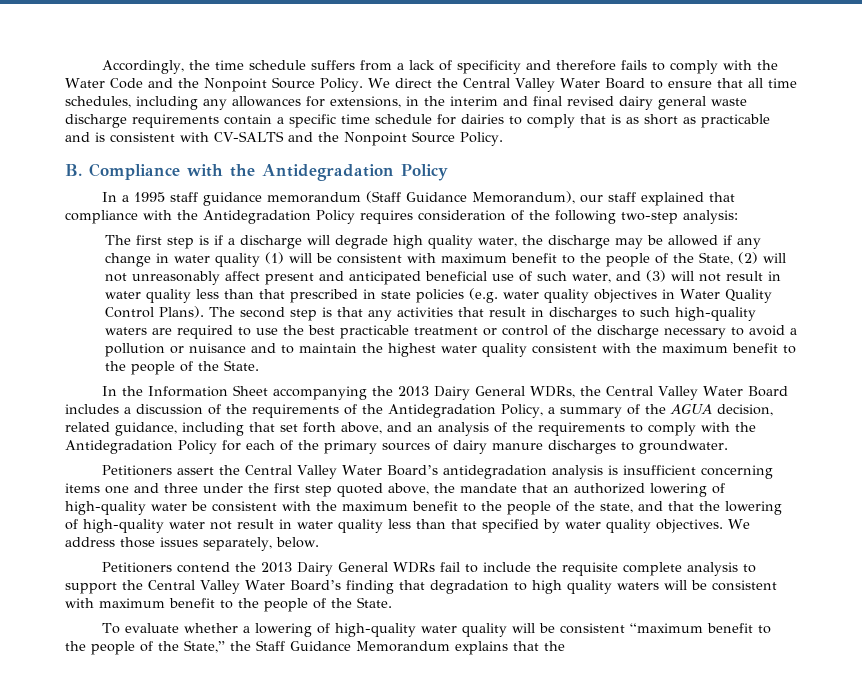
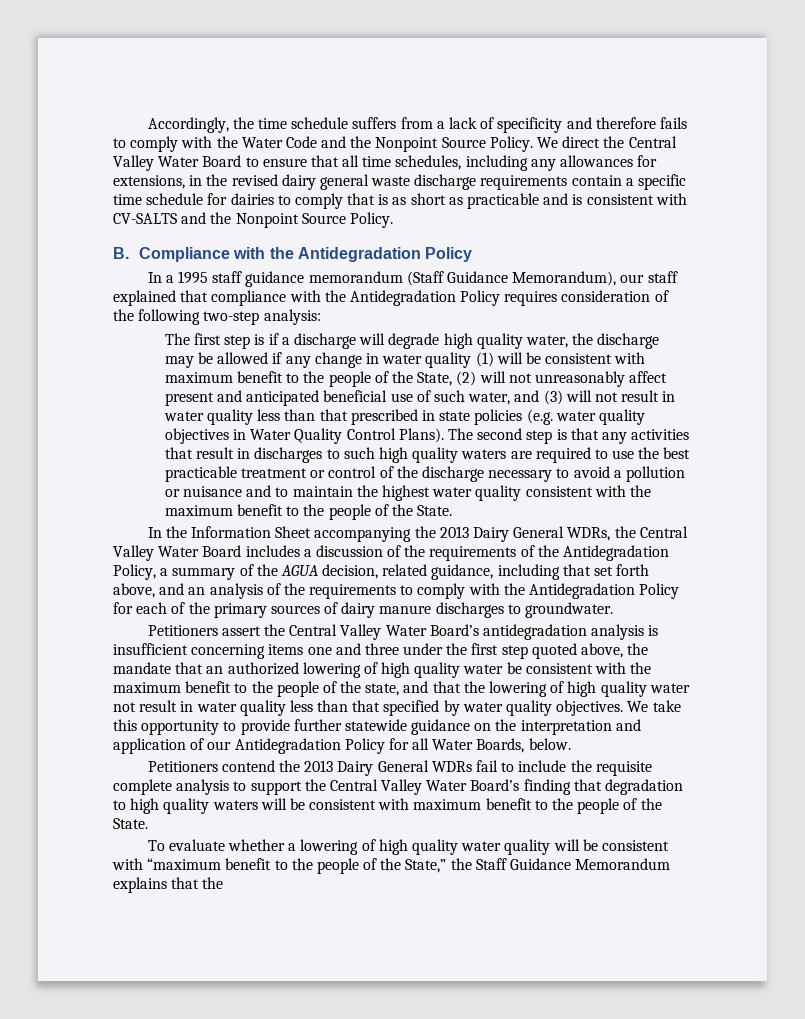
[450,96,562,106] interim and final -> (228, 180) none
[674,307,756,321] high-quality -> [378,447,459,463] high quality
[65,501,146,515] high-quality -> [381,662,461,678] high quality
[83,519,164,533] high-quality -> [567,681,647,697] high quality
[65,537,272,551] address those issues separately, -> [652,700,681,712] [113,719,641,735] [113,738,525,754] take this opportunity to provide further statewide guidance on the interpretation and application of our Antidegradation Policy for all Water Boards,
[335,623,417,637] high-quality -> [378,839,458,855] high quality
(626, 628) none -> [112,858,143,870] with

